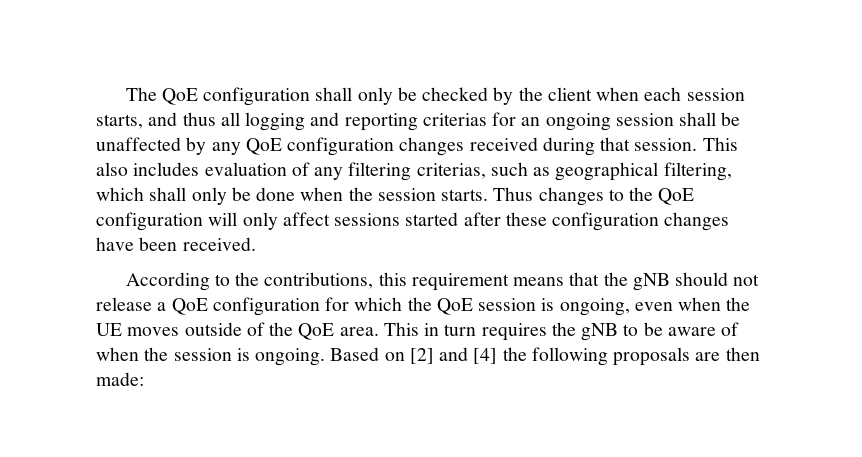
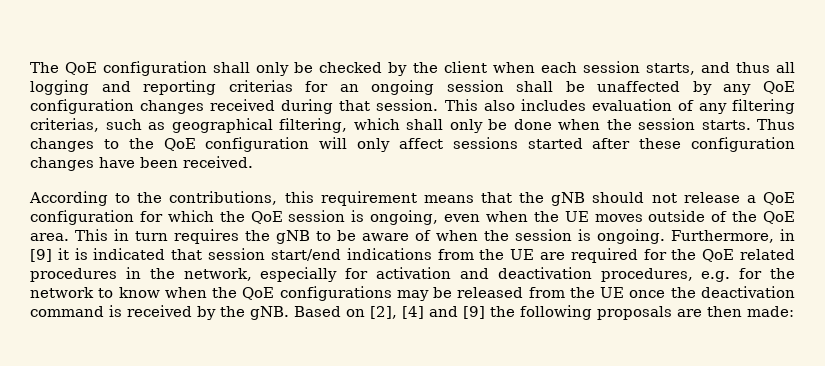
[330,347,498,364] Based on [2] and [4] -> [671,229,795,243] [30,248,795,263] [30,267,796,282] [30,286,795,301] [30,305,485,320] Furthermore, in [9] it is indicated that session start/end indications from the UE are required for the QoE related procedures in the network, especially for activation and deactivation procedures, e.g. for the network to know when the QoE configurations may be released from the UE once the deactivation command is received by the gNB. Based on [2], [4] and [9]

